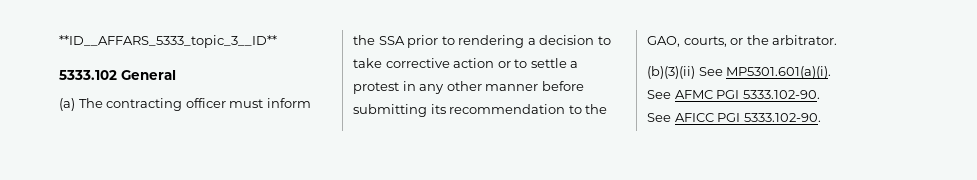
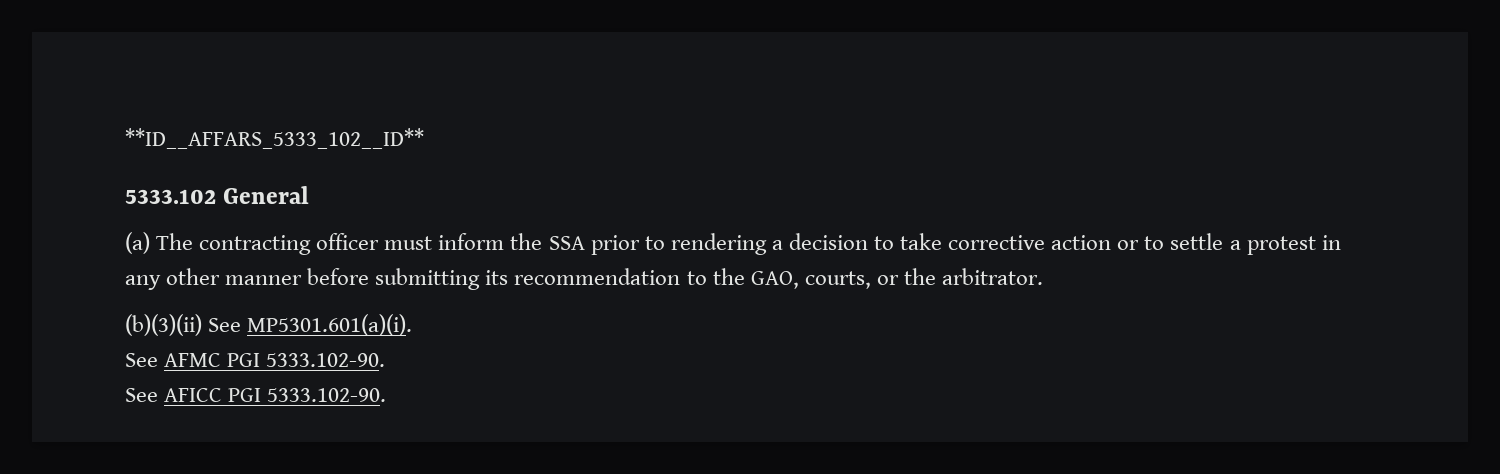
[59,35,277,48] **ID__AFFARS_5333_topic_3__ID** -> [125,128,424,149] **ID__AFFARS_5333_102__ID**

